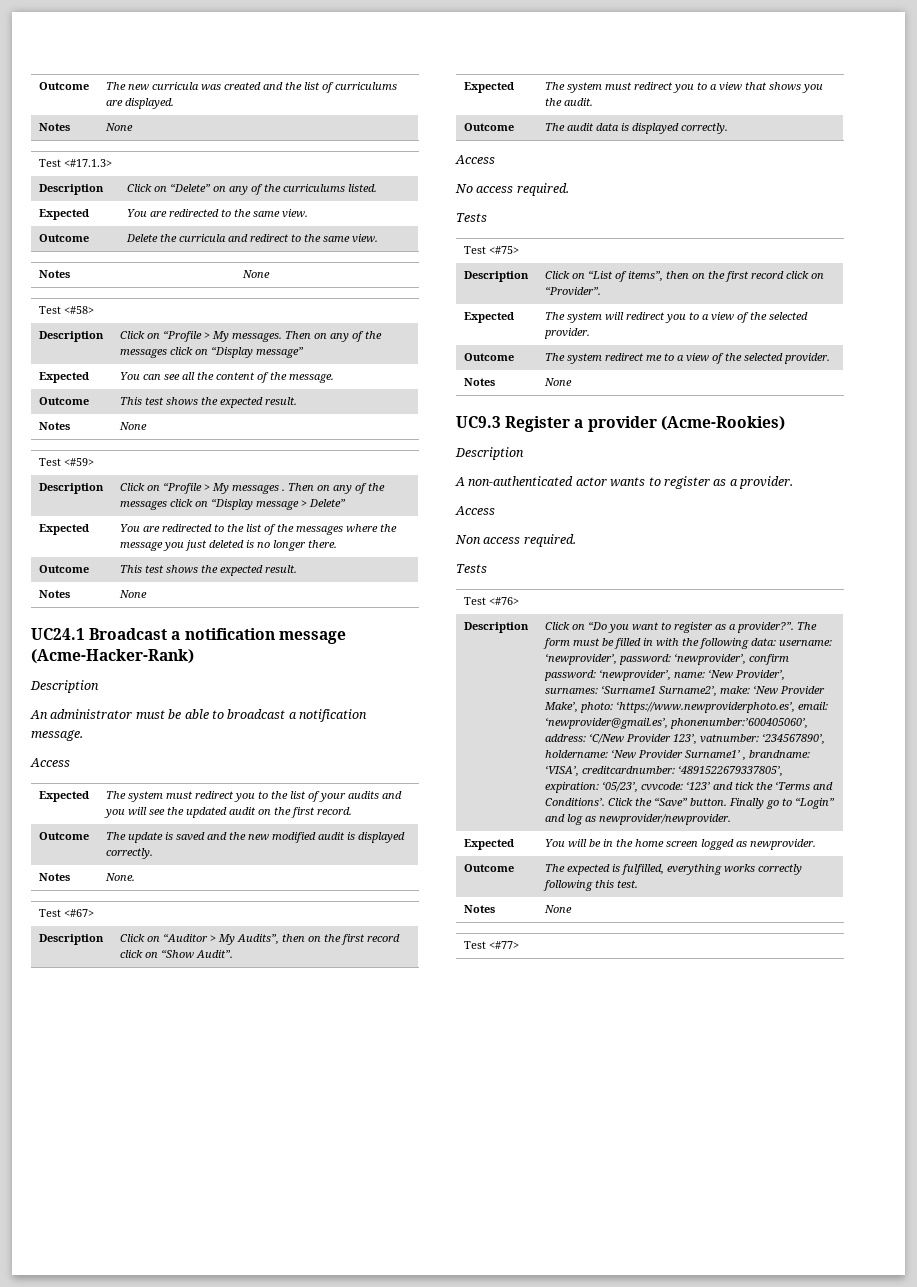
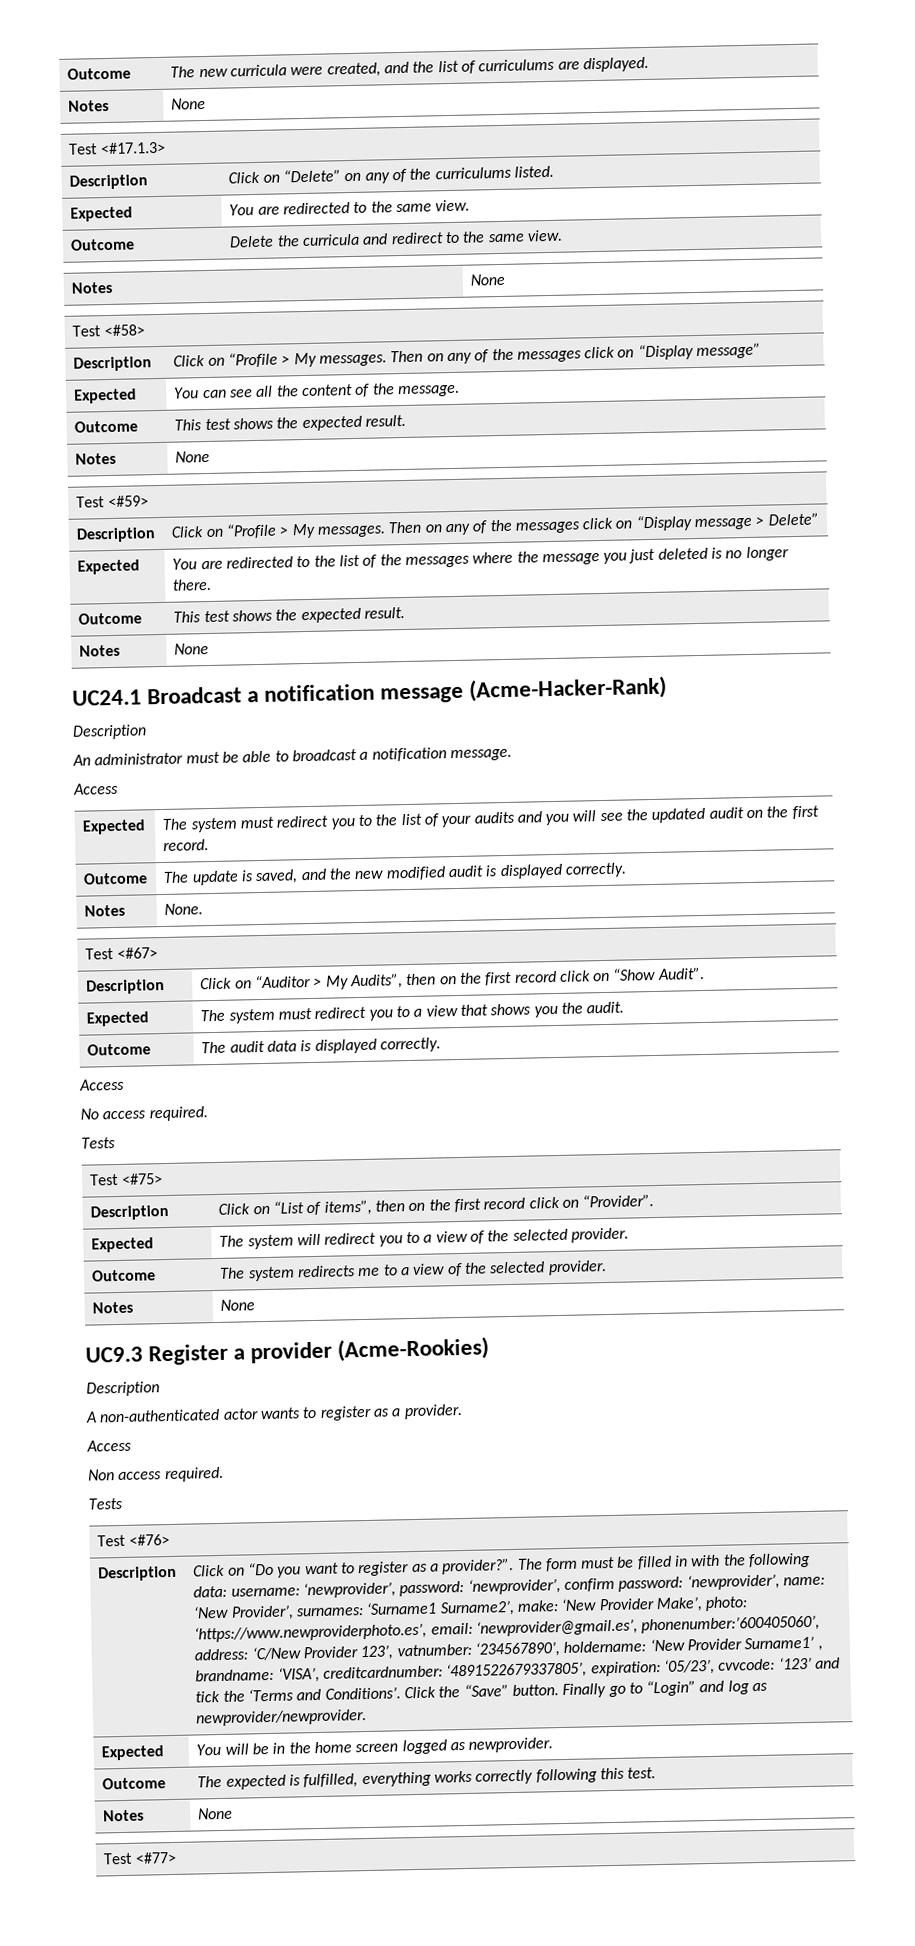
[201,82,262,90] was created -> [290,62,381,78] were created,
[232,485,286,494] messages . -> [316,525,386,538] messages.
[176,832,206,841] saved -> [255,869,299,885] saved,
[605,353,645,361] redirect -> [296,1265,356,1278] redirects

